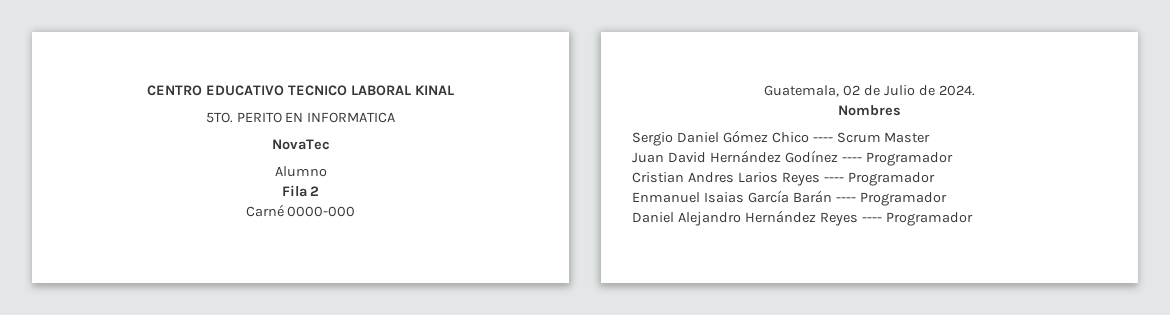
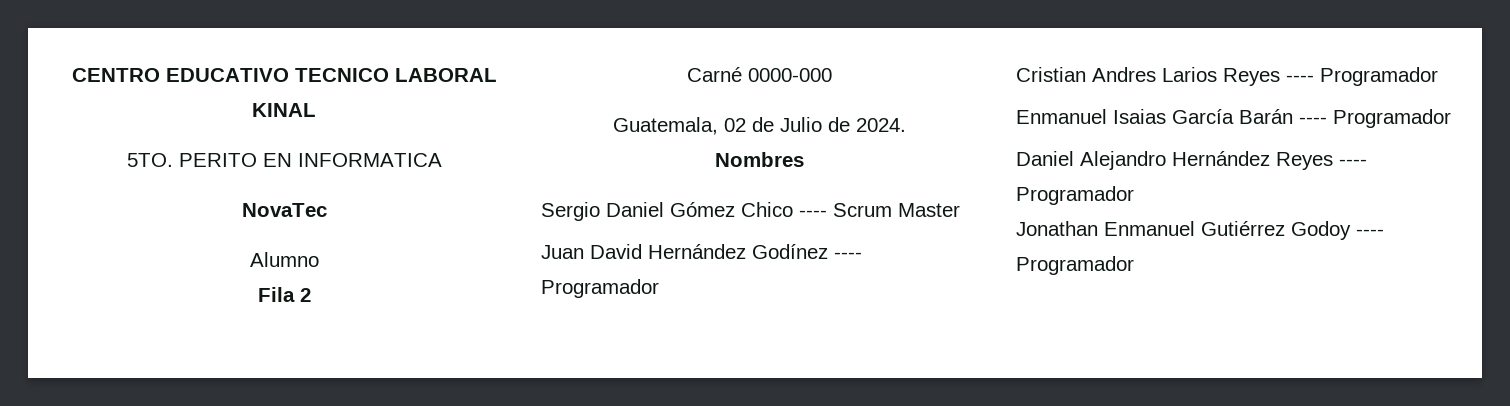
(973, 219) none -> [1016,221,1384,240] [1016,256,1134,275] // Jonathan Enmanuel Gutiérrez Godoy ---- Programador

